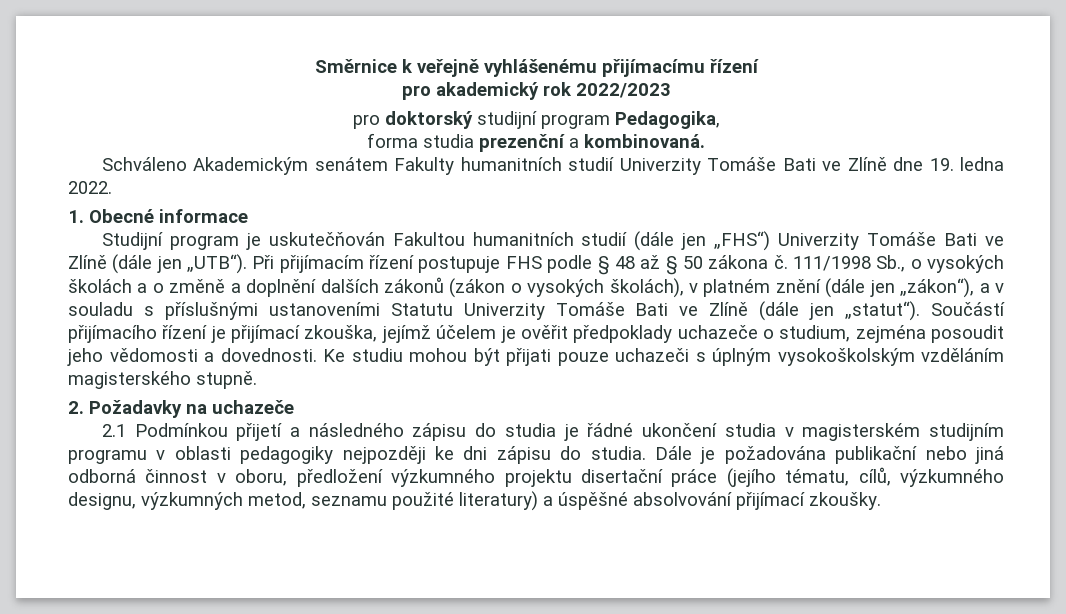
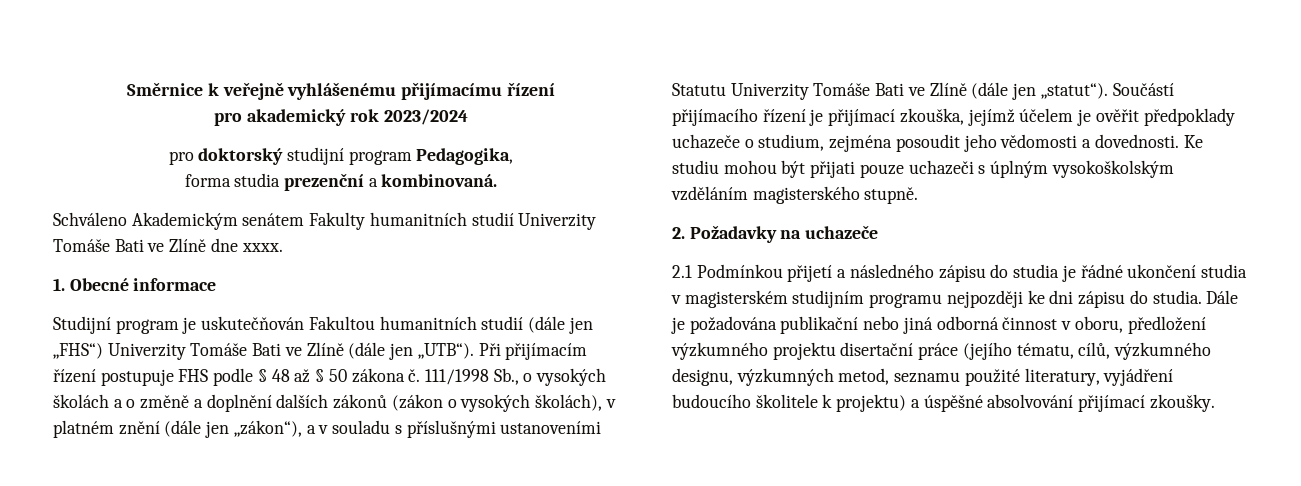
[575,83,671,98] 2022/2023 -> [383,109,468,125] 2023/2024
[929,157,1004,171] [68,181,112,194] 19. ledna 2022. -> [241,243,283,252] xxxx.
[156,446,334,464] v oblasti pedagogiky -> (943, 300) none
[459,491,538,511] literatury) -> [1024,368,1174,386] [672,394,907,412] literatury, vyjádření budoucího školitele k projektu)

